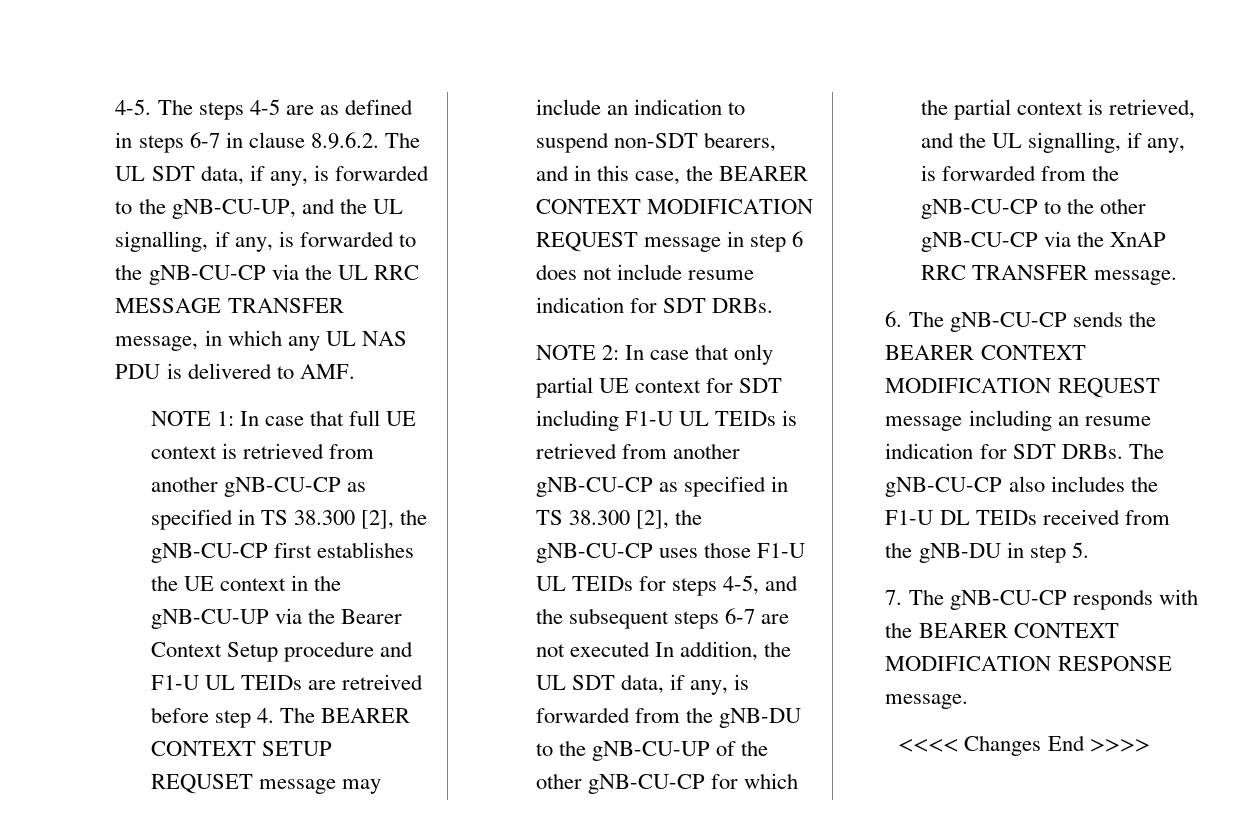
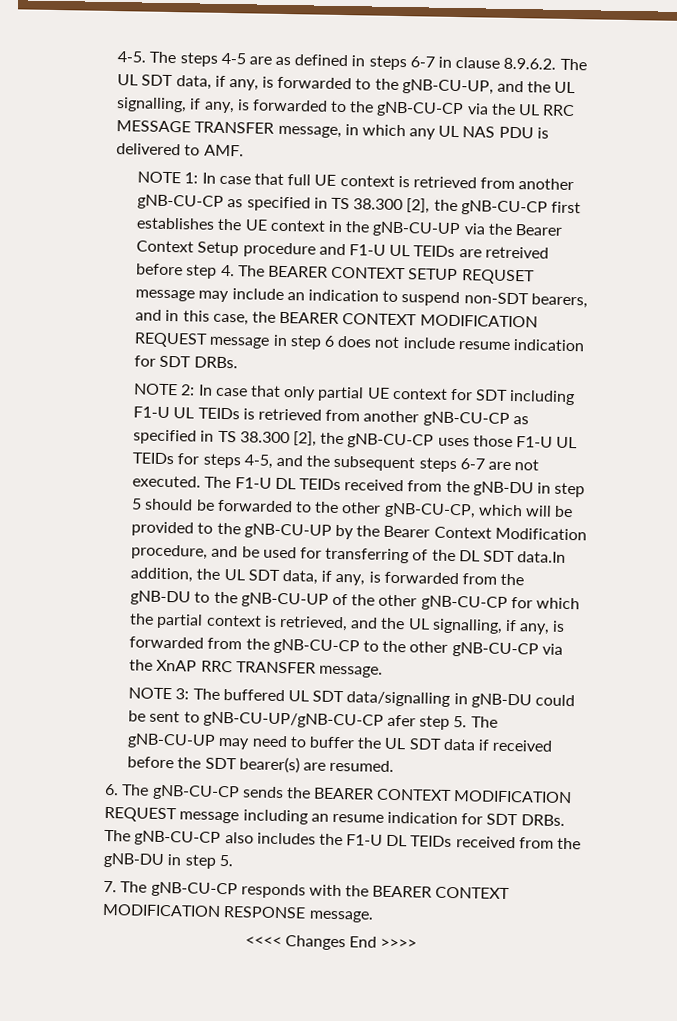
[569,641,675,657] executed In -> [132,475,586,498] [131,498,574,519] [131,521,587,541] [131,544,567,564] executed. The F1-U DL TEIDs received from the gNB-DU in step 5 should be forwarded to the other gNB-CU-CP, which will be provided to the gNB-CU-UP by the Bearer Context Modification procedure, and be used for transferring of the DL SDT data.In
(1178, 277) none -> [128,687,575,709] [128,710,498,730] [127,733,554,752] [127,756,395,774] // NOTE 3: The buffered UL SDT data/signalling in gNB-DU could be sent to gNB-CU-UP/gNB-CU-CP afer step 5. The gNB-CU-UP may need to buffer the UL SDT data if received before the SDT bearer(s) are resumed.

